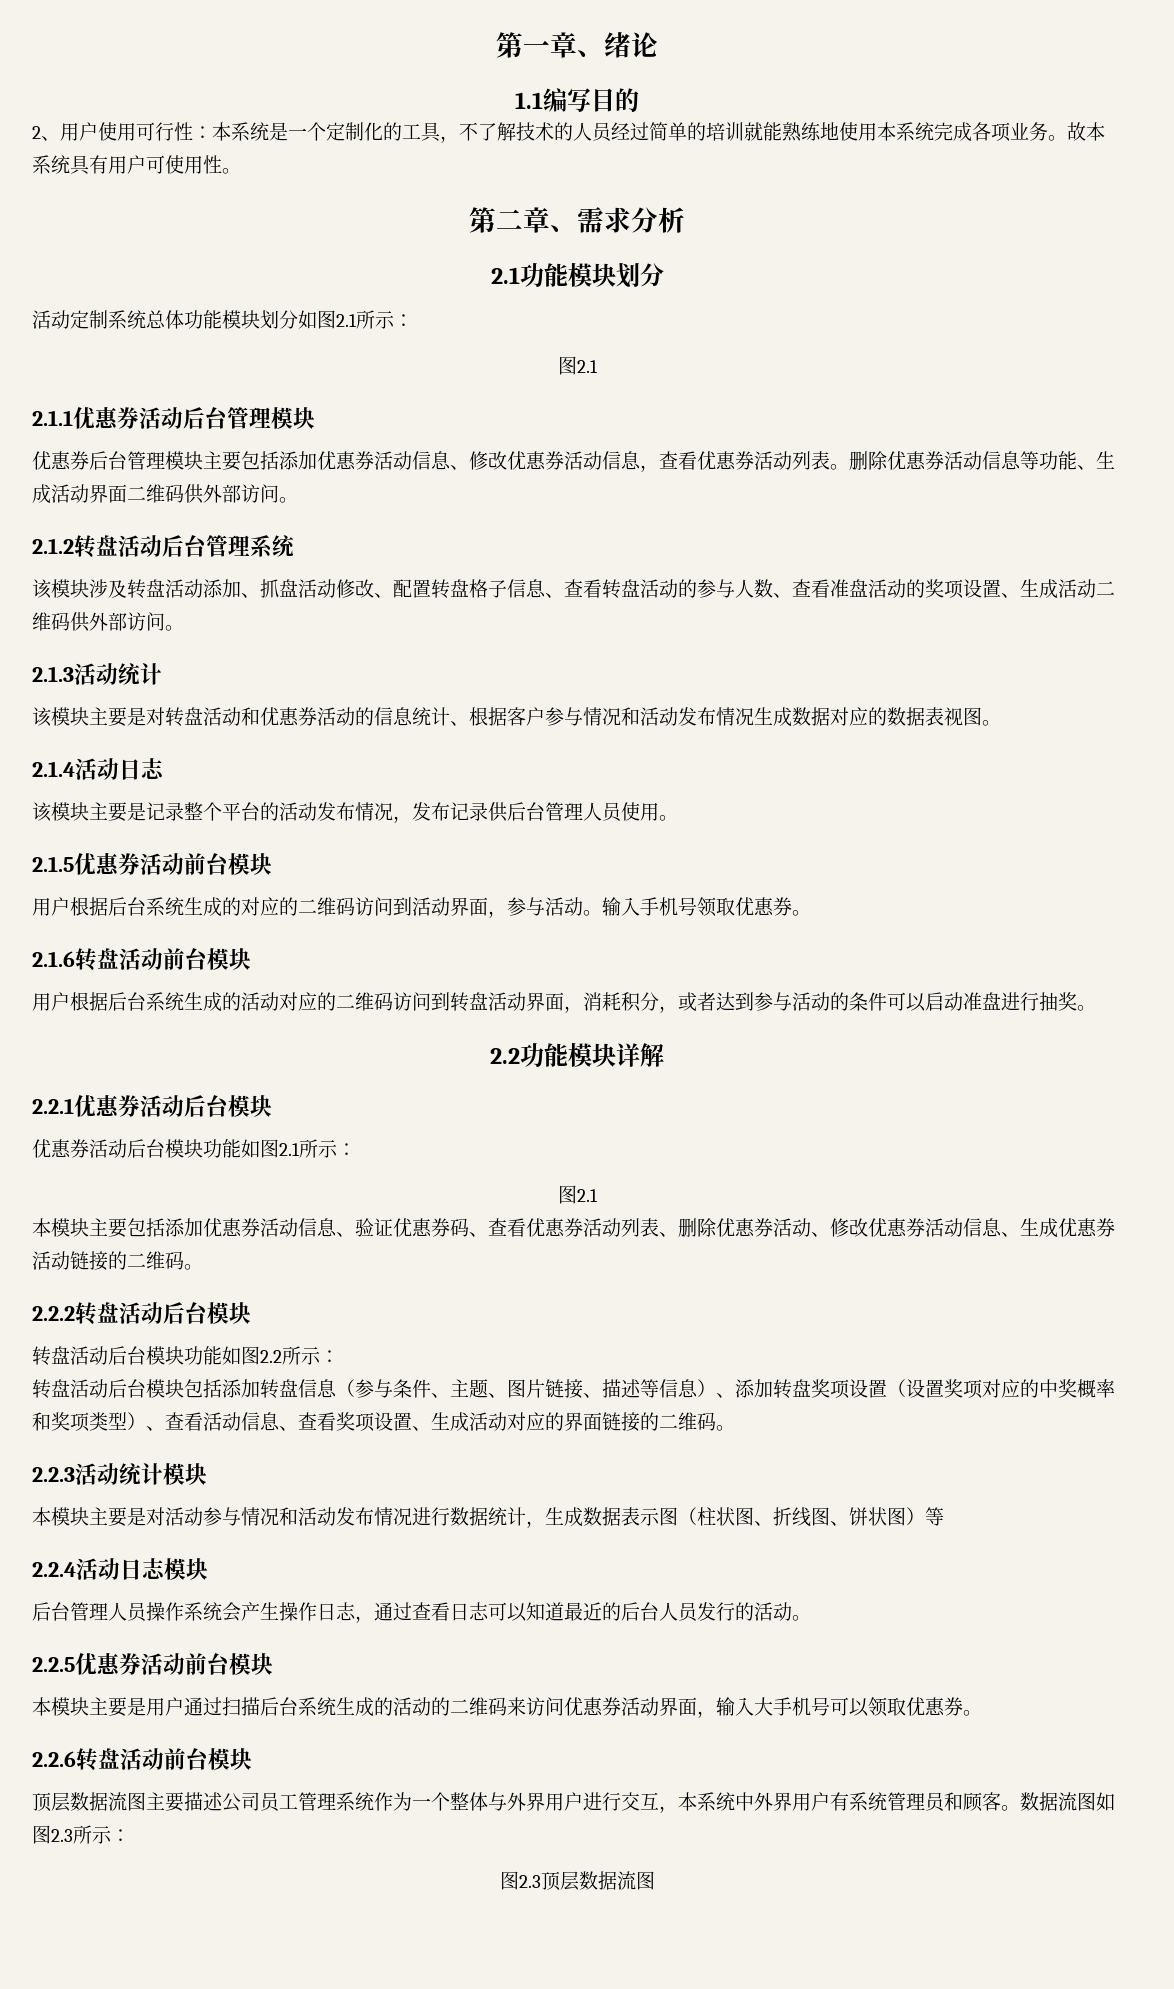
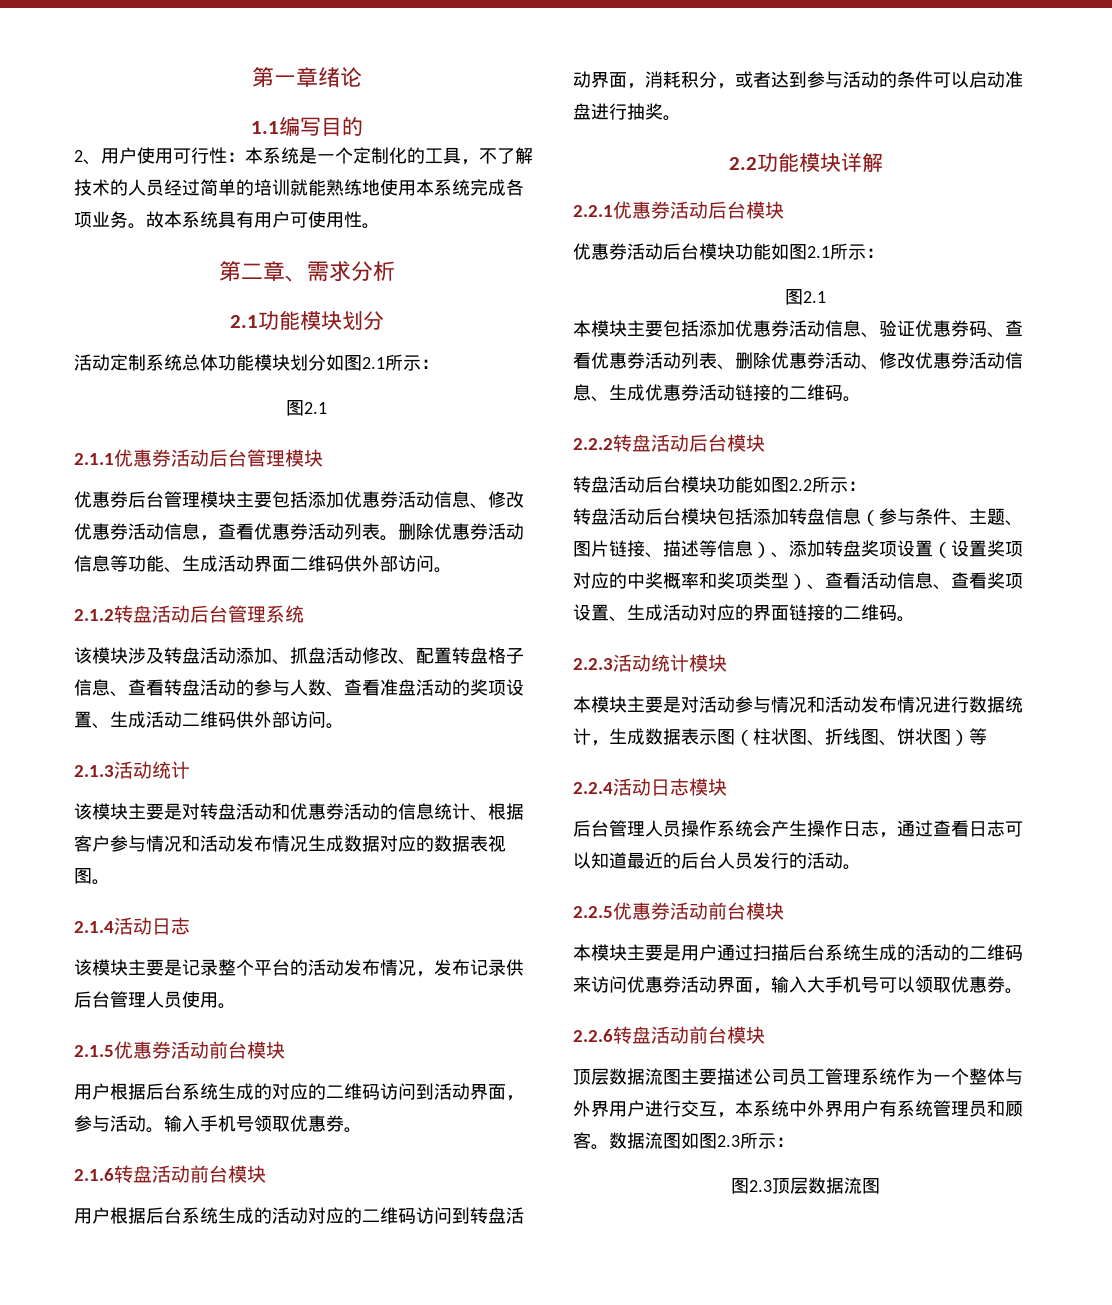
[577,50,604,57] 、 -> (318, 77) none

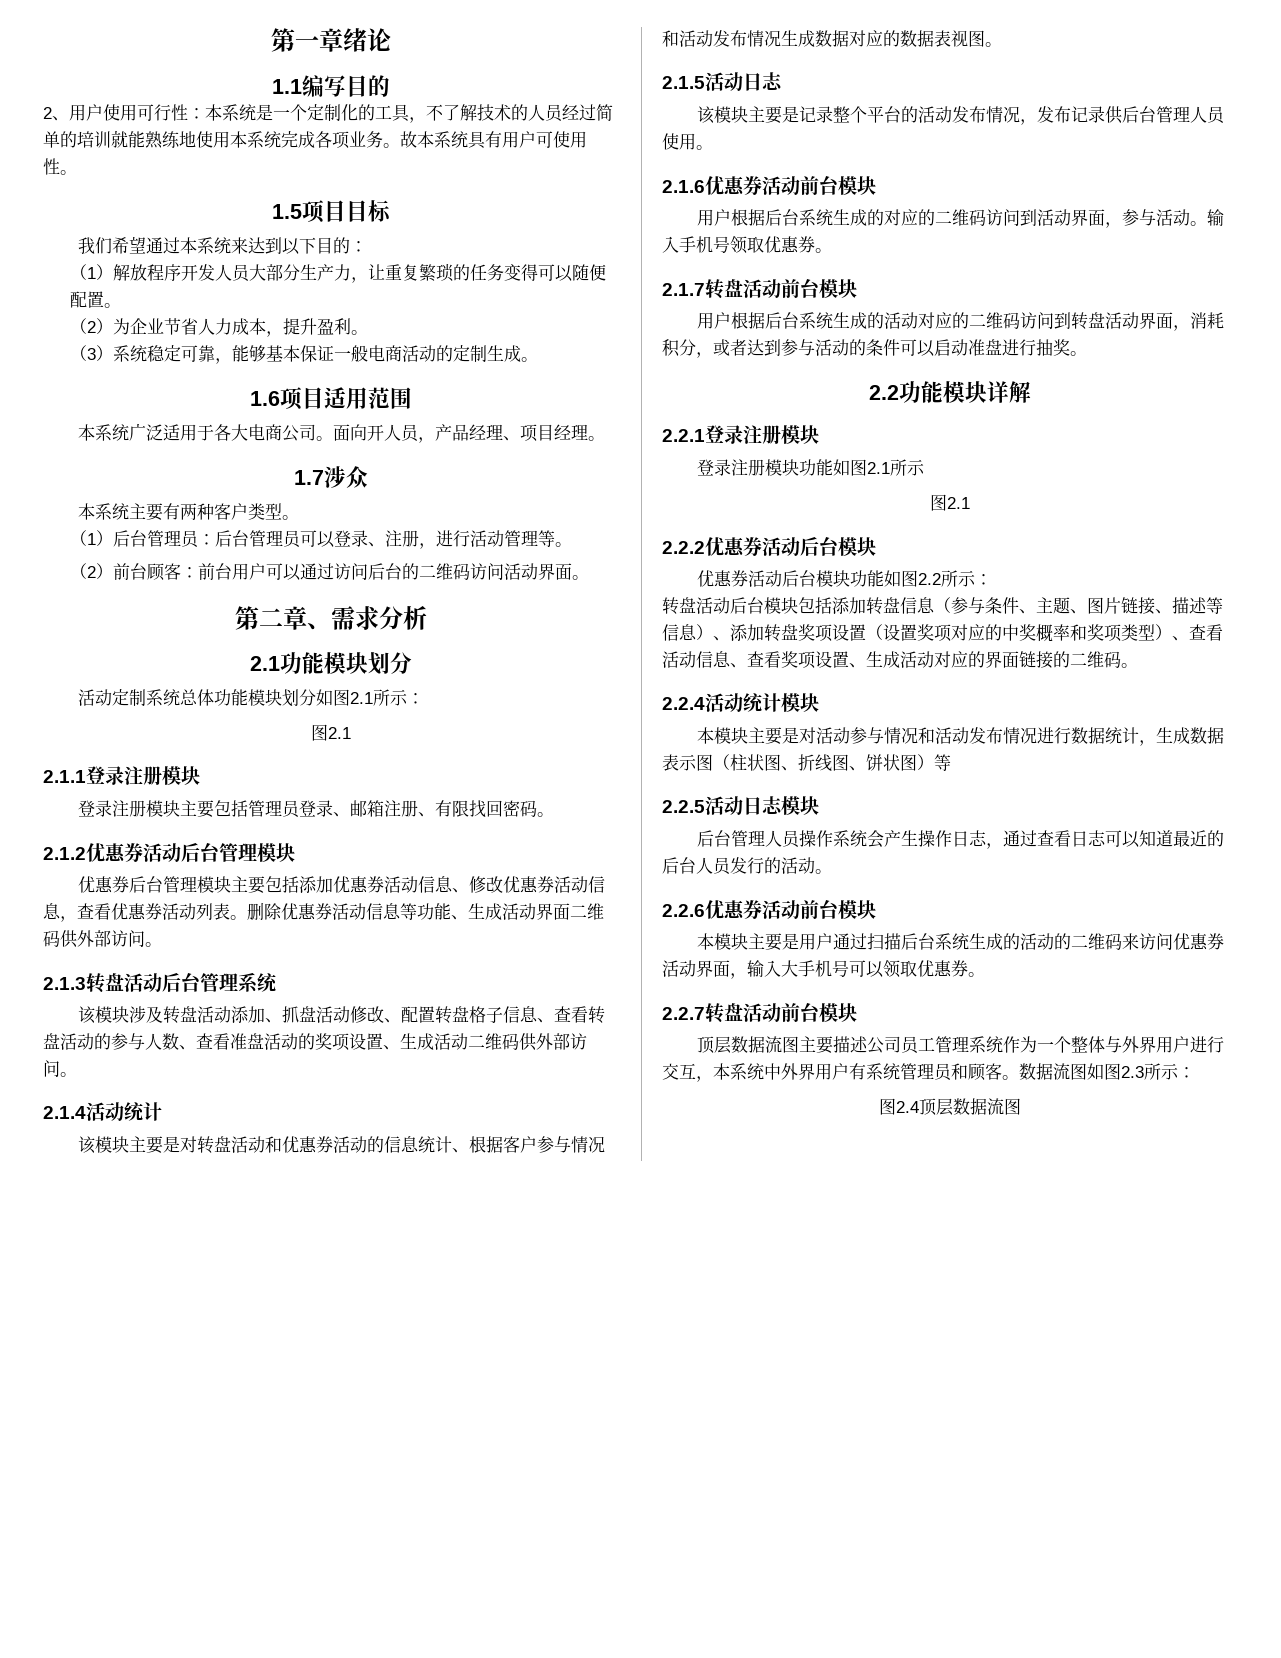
(380, 226) none -> [272,200,391,223] [78,236,368,255] [69,263,606,283] [69,291,121,308] [69,318,368,337] [69,345,538,364] [250,387,412,410] [78,423,606,443] [294,466,368,488] [78,503,300,521] [69,530,572,549] [69,563,589,581] // 1.5项目目标 // 我们希望通过本系统来达到以下目的： // （1）解放程序开发人员大部分生产力，让重复繁琐的任务变得可以随便配置。 // （2）为企业节省人力成本，提升盈利。 // （3）系统稳定可靠，能够基本保证一般电商活动的定制生成。 // 1.6项目适用范围 // 本系统广泛适用于各大电商公司。面向开人员，产品经理、项目经理。 // 1.7涉众 // 本系统主要有两种客户类型。 // （1）后台管理员：后台管理员可以登录、注册，进行活动管理等。 // （2）前台顾客：前台用户可以通过访问后台的二维码访问活动界面。
(114, 459) none -> [86,766,200,785] [78,800,555,818] [43,847,86,860] 登录注册模块 // 登录注册模块主要包括管理员登录、邮箱注册、有限找回密码。 // 2.1.2
[74,609,114,621] 2.1.2 -> [43,977,86,990] 2.1.3
[74,765,114,777] 2.1.3 -> [43,1106,86,1119] 2.1.4
[74,921,114,933] 2.1.4 -> [662,76,705,89] 2.1.5
[74,1045,114,1057] 2.1.5 -> [662,180,705,193] 2.1.6
[74,1168,114,1181] 2.1.6 -> [662,283,705,296] 2.1.7
(613, 211) none -> [705,425,819,444] [697,459,926,476] [930,494,970,511] [662,541,705,554] 登录注册模块 // 登录注册模块功能如图2.1所示 // 图2.1 // 2.2.2
[807,243,884,260] [785,289,826,305] [573,320,1023,338] [573,352,1023,370] [573,384,861,402] [573,434,765,452] [573,476,789,493] 2.1所示： // 图2.1 // 本模块主要包括添加优惠券活动信息、验证优惠券码、查看优惠券活动列表、删除优惠券活动、修改优惠券活动信息、生成优惠券活动链接的二维码。 // 2.2.2转盘活动后台模块 // 转盘活动后台模块功能如图 -> (919, 578) none
[573,658,613,670] 2.2.3 -> [662,697,705,710] 2.2.4
[573,782,613,794] 2.2.4 -> [662,800,705,813] 2.2.5
[573,906,613,918] 2.2.5 -> [662,904,705,917] 2.2.6
[573,1029,613,1042] 2.2.6 -> [662,1007,705,1020] 2.2.7
[749,1180,772,1192] 2.3 -> [896,1101,919,1113] 2.4

